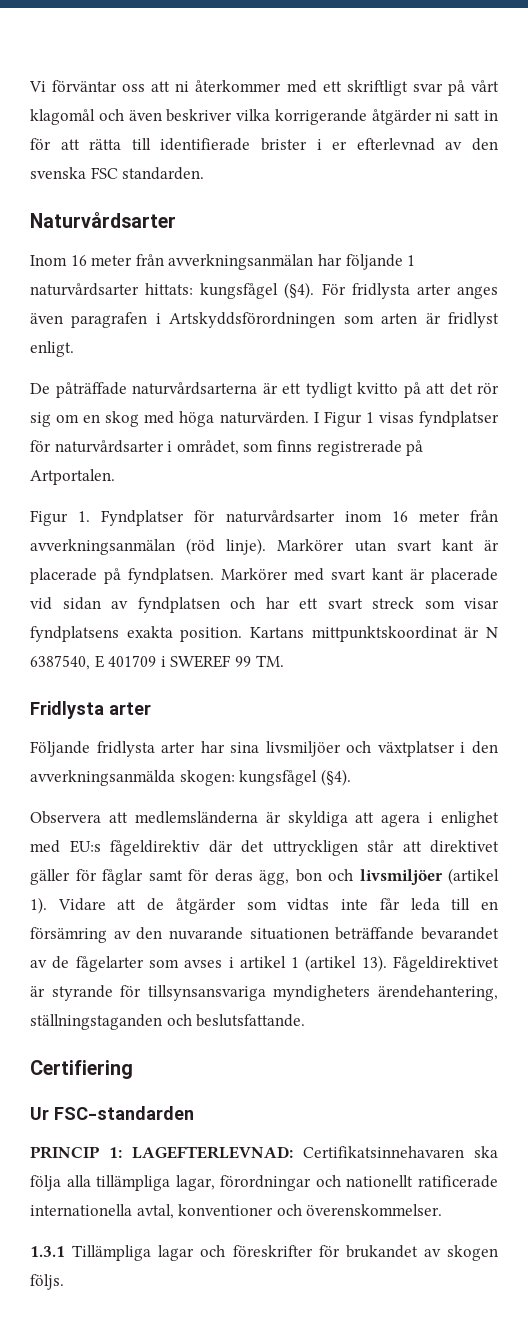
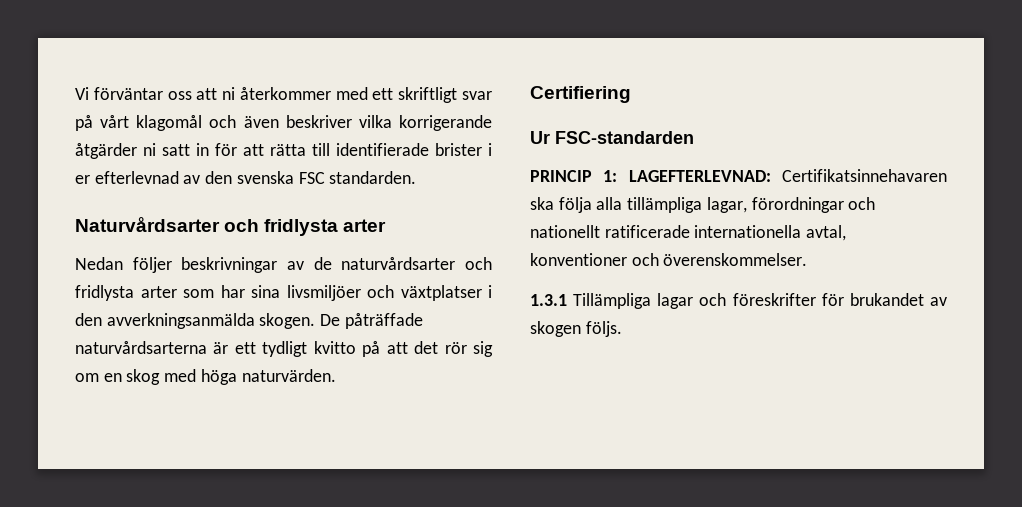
[30,254,416,270] [30,282,499,299] [30,312,500,328] [30,341,74,357] // Inom 16 meter från avverkningsanmälan har följande 1 naturvårdsarter hittats: kungsfågel (§4). För fridlysta arter anges även paragrafen i Artskyddsförordningen som arten är fridlyst enligt. // -> [224,219,387,236] [75,257,492,273] [75,285,492,301] [75,313,316,329] och fridlysta arter // Nedan följer beskrivningar av de naturvårdsarter och fridlysta arter som har sina livsmiljöer och växtplatser i den avverkningsanmälda skogen.
[313,411,499,427] [30,440,424,456] [30,469,115,485] [30,510,498,526] [30,538,500,555] [30,568,498,584] [30,597,499,613] [30,626,499,642] [30,655,284,670] [30,701,151,719] [30,741,498,757] [30,769,351,786] [30,811,499,827] [30,840,499,856] [30,868,499,885] [30,897,499,914] [30,927,499,943] [30,955,499,972] [30,985,498,1001] [30,1014,306,1030] I Figur 1 visas fyndplatser för naturvårdsarter i området, som finns registrerade på Artportalen. // Figur 1. Fyndplatser för naturvårdsarter inom 16 meter från avverkningsanmälan (röd linje). Markörer utan svart kant är placerade på fyndplatsen. Markörer med svart kant är placerade vid sidan av fyndplatsen och har ett svart streck som visar fyndplatsens exakta position. Kartans mittpunktskoordinat är N 6387540, E 401709 i SWEREF 99 TM. // Fridlysta arter // Följande fridlysta arter har sina livsmiljöer och växtplatser i den avverkningsanmälda skogen: kungsfågel (§4). // Observera att medlemsländerna är skyldiga att agera i enlighet med EU:s fågeldirektiv där det uttryckligen står att direktivet gäller för fåglar samt för deras ägg, bon och livsmiljöer (artikel 1). Vidare att de åtgärder som vidtas inte får leda till en försämring av den nuvarande situationen beträffande bevarandet av de fågelarter som avses i artikel 1 (artikel 13). Fågeldirektivet är styrande för tillsynsansvariga myndigheters ärendehantering, ställningstaganden och beslutsfattande. -> (336, 375) none

